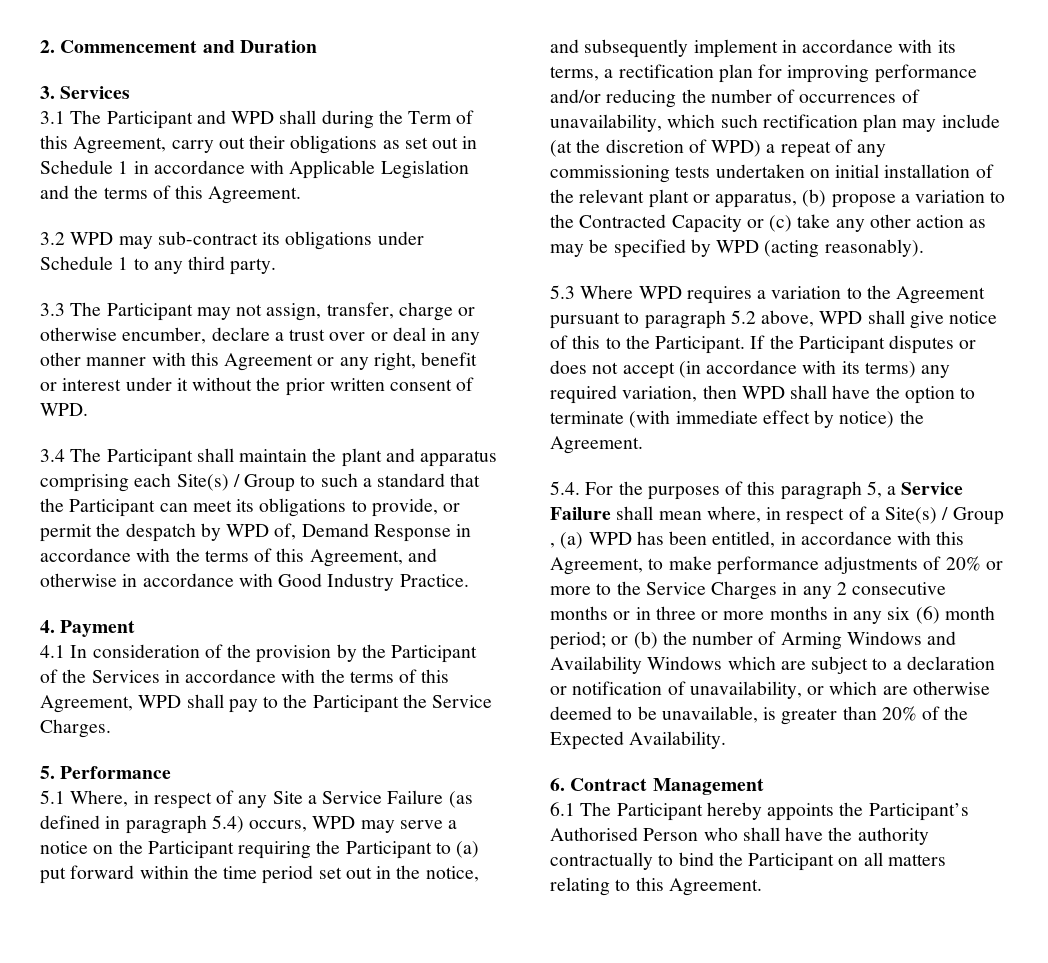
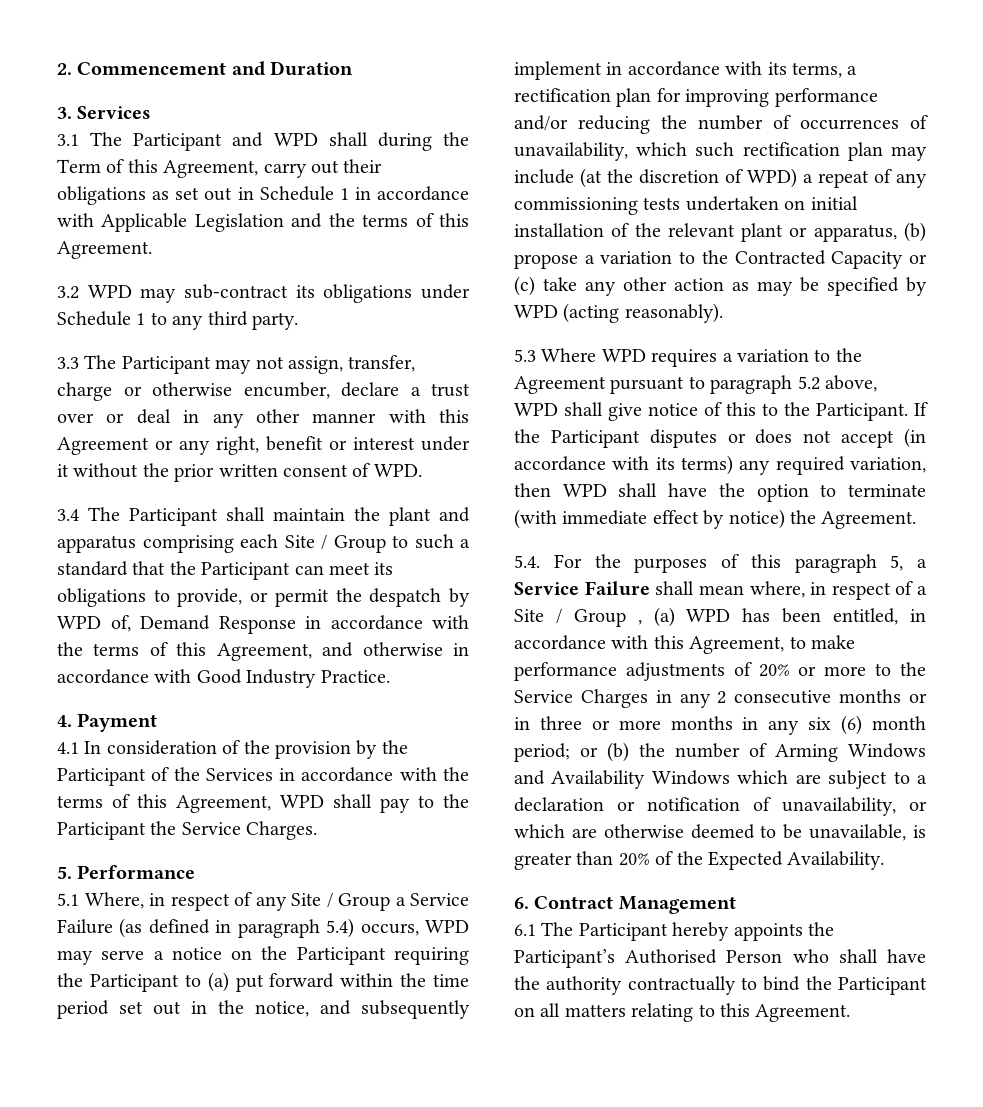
[176,474,229,491] Site(s) -> [284,535,315,548] Site
(303, 797) none -> [326,893,390,911] / Group
[885,507,938,524] Site(s) -> [514,609,544,622] Site

